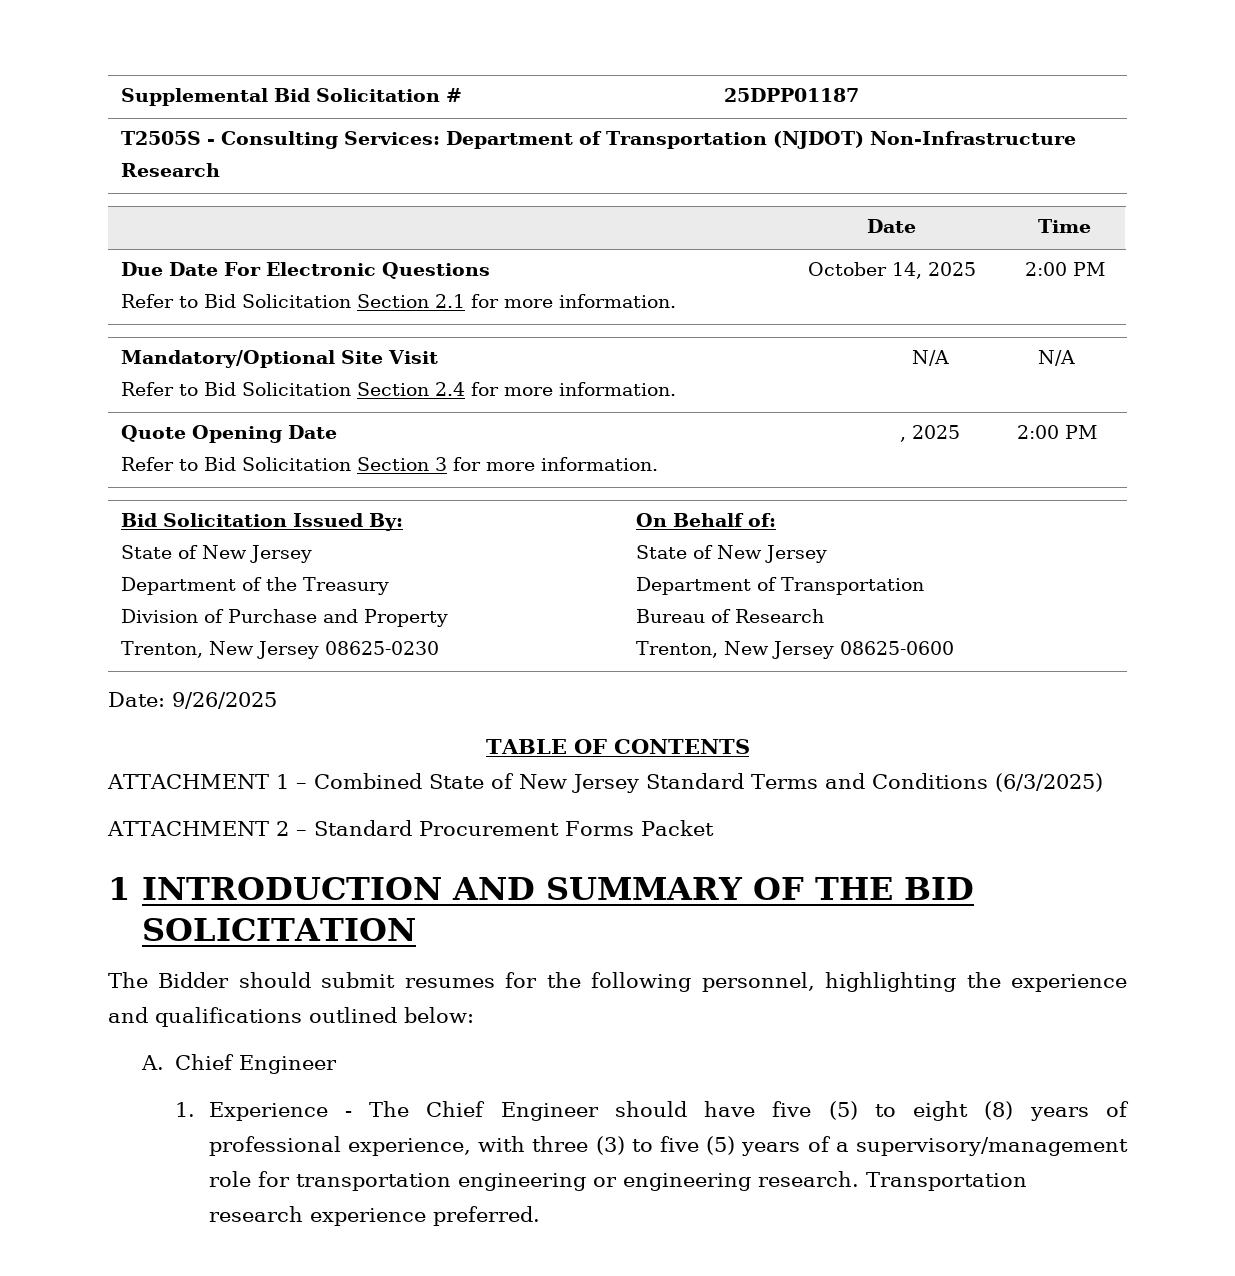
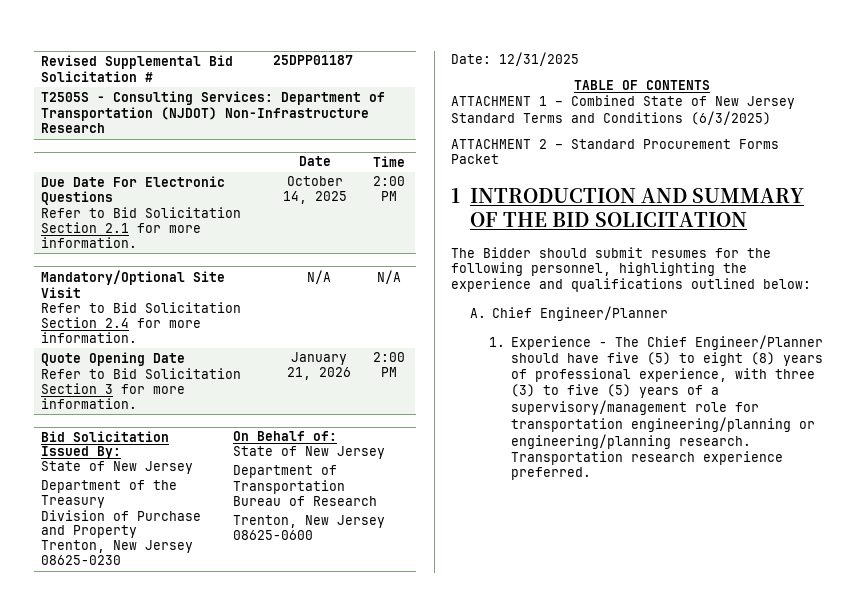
(120, 97) none -> [40,55,97,66] Revised
[900,425,960,442] , 2025 -> [290,352,347,365] [286,367,351,380] January 21, 2026
[172,692,277,709] 9/26/2025 -> [499,52,579,66] 12/31/2025
[239,1055,338,1074] Engineer -> [540,306,669,321] Engineer/Planner
[500,1102,599,1121] Engineer -> [695,335,824,350] Engineer/Planner
[457,1173,751,1191] engineering or engineering -> [631,417,816,432] [511,434,672,449] engineering/planning or engineering/planning

